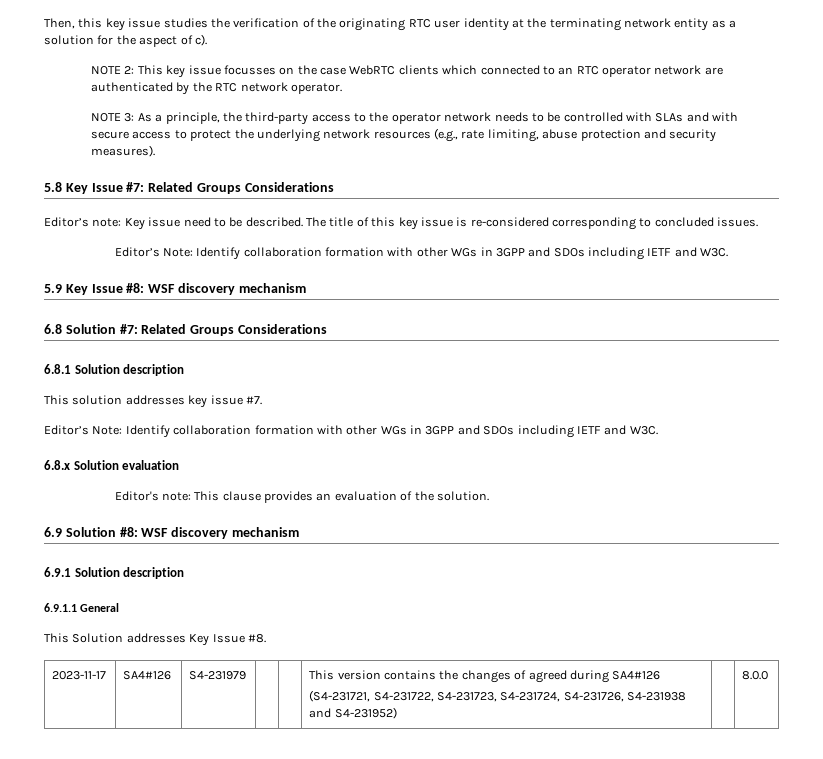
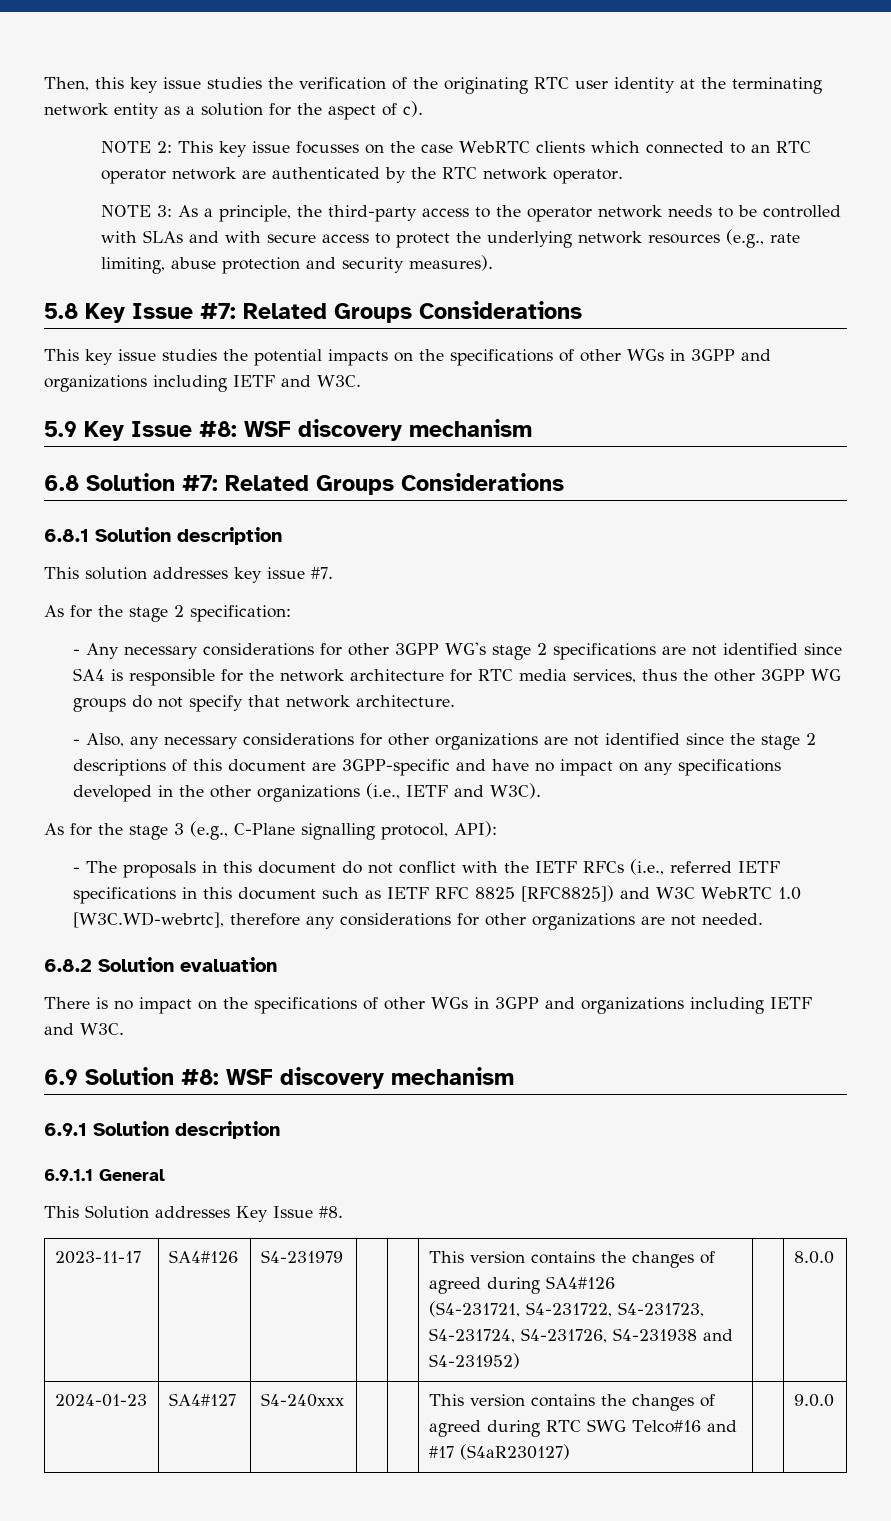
[44,217,759,230] [114,247,585,260] Editor’s note: Key issue need to be described. The title of this key issue is re-considered corresponding to concluded issues. // Editor’s Note: Identify collaboration formation with other WGs in 3GPP and SDOs -> [44,349,771,366] [44,375,147,392] This key issue studies the potential impacts on the specifications of other WGs in 3GPP and organizations
[44,425,658,438] [44,460,180,470] [114,491,489,503] Editor’s Note: Identify collaboration formation with other WGs in 3GPP and SDOs including IETF and W3C. // 6.8.x Solution evaluation // Editor's note: This clause provides an evaluation of the solution. -> [44,605,291,622] [72,642,842,660] [72,668,841,686] [72,695,455,712] [72,733,816,750] [72,759,781,776] [72,783,541,802] [44,821,497,840] [72,859,780,878] [72,885,801,904] [72,912,763,930] [44,957,277,972] [44,997,812,1014] [44,1023,124,1035] As for the stage 2 specification: // - Any necessary considerations for other 3GPP WG's stage 2 specifications are not identified since SA4 is responsible for the network architecture for RTC media services, thus the other 3GPP WG groups do not specify that network architecture. // - Also, any necessary considerations for other organizations are not identified since the stage 2 descriptions of this document are 3GPP-specific and have no impact on any specifications developed in the other organizations (i.e., IETF and W3C). // As for the stage 3 (e.g., C-Plane signalling protocol, API): // - The proposals in this document do not conflict with the IETF RFCs (i.e., referred IETF specifications in this document such as IETF RFC 8825 [RFC8825]) and W3C WebRTC 1.0 [W3C.WD-webrtc], therefore any considerations for other organizations are not needed. // 6.8.2 Solution evaluation // There is no impact on the specifications of other WGs in 3GPP and organizations including IETF and W3C.
(769, 675) none -> [54,1394,147,1407] [168,1393,236,1406] [260,1393,344,1407] [428,1394,715,1411] [428,1419,737,1437] [428,1444,570,1460] [793,1394,834,1407] // 2024-01-23 | SA4#127 | S4-240xxx | | | This version contains the changes of agreed during RTC SWG Telco#16 and #17 (S4aR230127) | | 9.0.0

